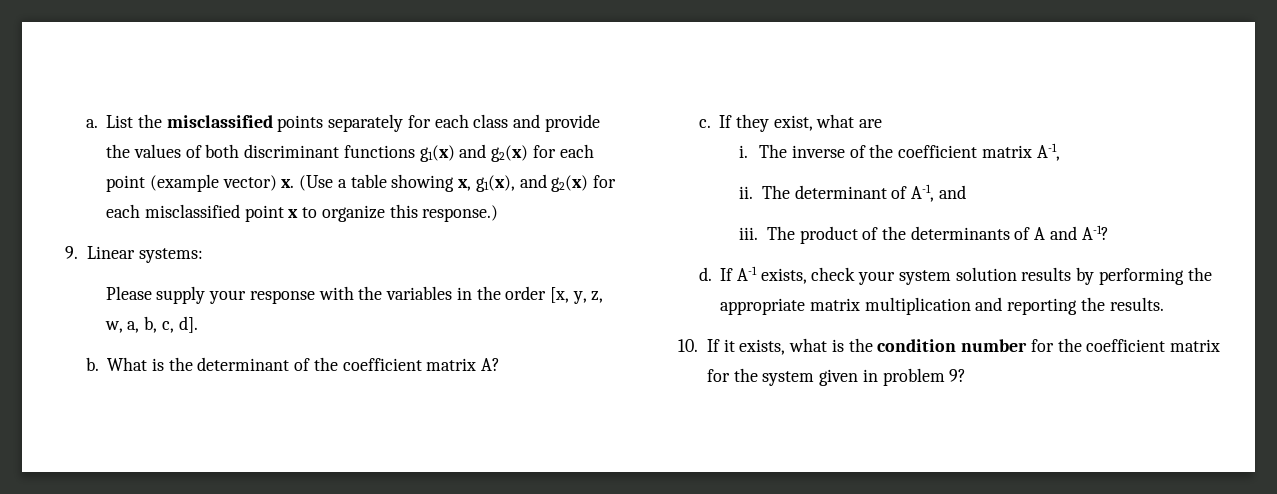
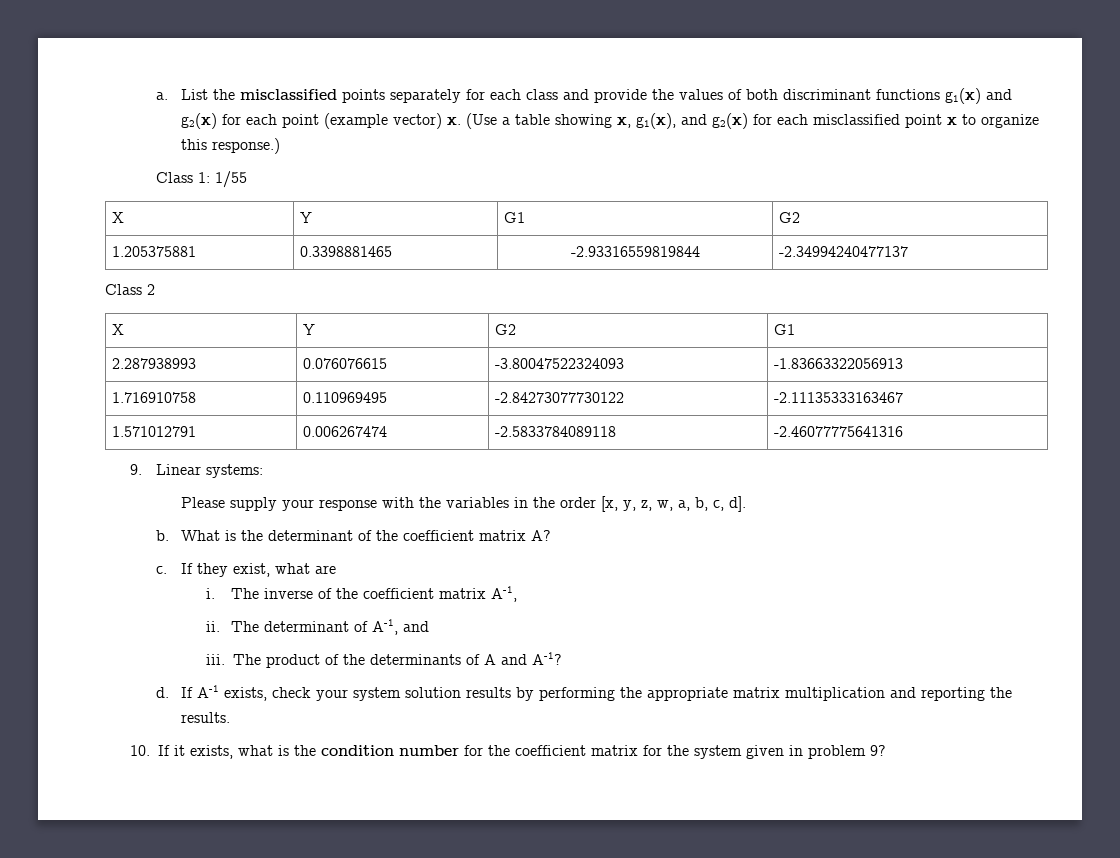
(499, 213) none -> [155,171,247,188] [111,212,124,223] [299,212,312,223] [503,212,525,223] [778,212,800,223] [111,246,196,257] [299,246,392,257] [570,246,700,257] [778,246,908,257] [105,284,155,295] [111,324,124,335] [302,324,315,335] [494,324,516,335] [773,324,795,335] [111,358,196,369] [302,358,387,369] [494,358,624,369] [773,358,903,369] [111,392,196,403] [302,392,387,403] [494,392,624,403] [773,392,903,403] [111,426,196,437] [302,426,387,437] [494,426,616,437] [773,426,903,437] // Class 1: 1/55 // X | Y | G1 | G2 // 1.205375881 | 0.3398881465 | -2.93316559819844 | -2.34994240477137 // Class 2 // X | Y | G2 | G1 // 2.287938993 | 0.076076615 | -3.80047522324093 | -1.83663322056913 // 1.716910758 | 0.110969495 | -2.84273077730122 | -2.11135333163467 // 1.571012791 | 0.006267474 | -2.5833784089118 | -2.46077775641316

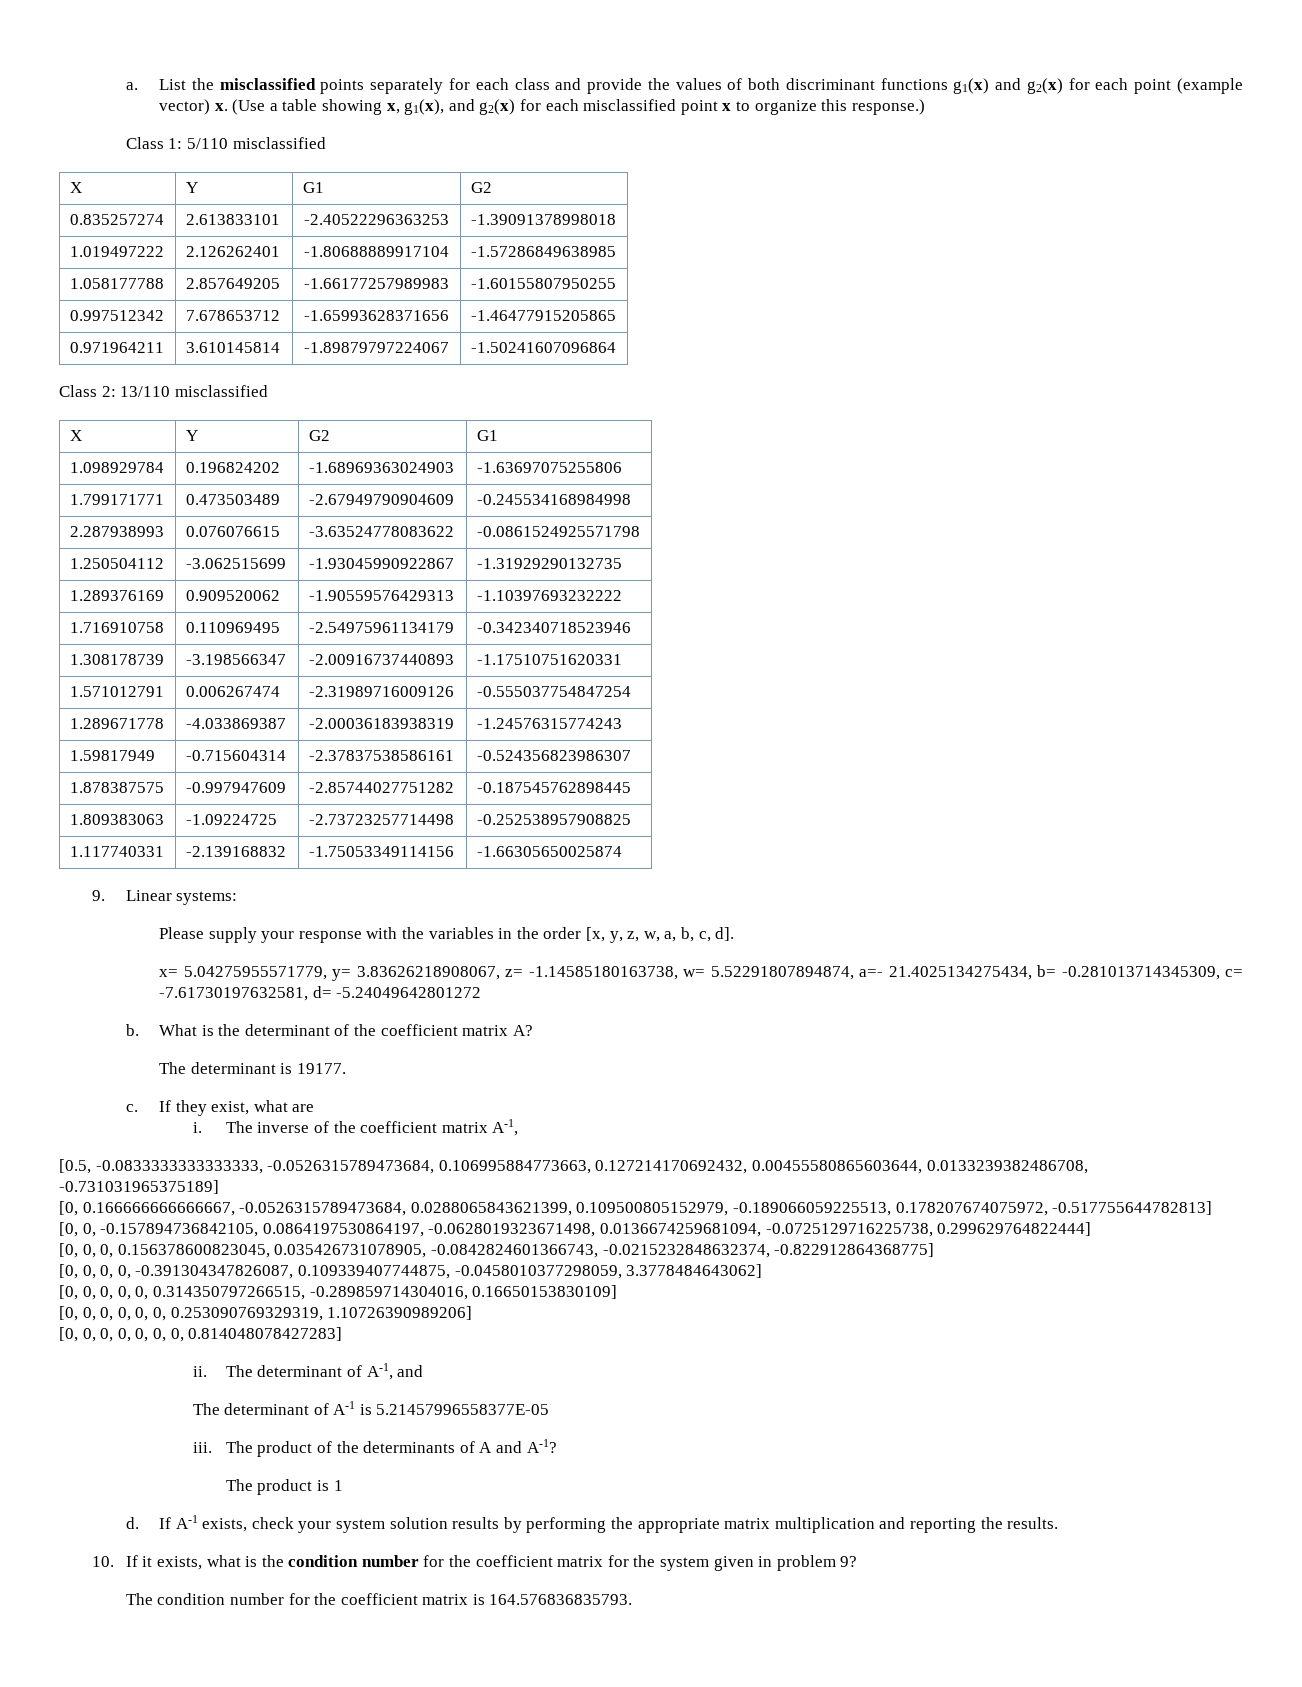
[214,171,247,188] 1/55 -> [186,137,326,149] 5/110 misclassified
[111,246,196,257] [299,246,392,257] [570,246,700,257] [778,246,908,257] [105,284,155,295] [111,324,124,335] [302,324,315,335] [494,324,516,335] [773,324,795,335] [111,358,196,369] [302,358,387,369] [494,358,624,369] [773,358,903,369] [111,392,196,403] [302,392,387,403] [494,392,624,403] [773,392,903,403] [111,426,196,437] [302,426,387,437] [494,426,616,437] [773,426,903,437] 1.205375881 | 0.3398881465 | -2.93316559819844 | -2.34994240477137 // Class 2 // X | Y | G2 | G1 // 2.287938993 | 0.076076615 | -3.80047522324093 | -1.83663322056913 // 1.716910758 | 0.110969495 | -2.84273077730122 | -2.11135333163467 // 1.571012791 | 0.006267474 | -2.5833784089118 | -2.46077775641316 -> [69,214,164,225] [185,214,280,225] [304,214,449,225] [470,214,616,225] [69,246,164,257] [185,246,280,257] [304,246,449,257] [470,246,616,257] [69,278,164,289] [185,278,280,289] [304,278,449,289] [470,278,616,289] [69,310,164,321] [185,310,280,321] [304,310,449,321] [470,310,616,321] [69,342,164,353] [185,342,280,353] [304,342,449,353] [470,342,616,353] [59,385,268,397] [69,430,82,441] [185,430,198,441] [308,430,330,441] [476,430,498,441] [69,462,164,473] [185,462,280,473] [308,462,454,473] [476,462,622,473] [69,494,164,505] [185,494,280,505] [308,494,454,505] [476,494,631,505] [69,526,164,537] [185,526,280,537] [308,526,454,537] [476,526,640,537] [69,558,164,569] [185,558,286,569] [308,558,454,569] [476,558,622,569] [69,590,164,601] [185,590,280,601] [308,590,454,601] [476,590,622,601] [69,622,164,633] [185,622,280,633] [308,622,454,633] [476,622,631,633] [69,654,164,665] [185,654,286,665] [308,654,454,665] [476,654,622,665] [69,686,164,697] [185,686,280,697] [308,686,454,697] [476,686,631,697] [69,718,164,729] [185,718,286,729] [308,718,454,729] [476,718,622,729] [69,750,155,761] [185,750,286,761] [308,750,454,761] [476,750,631,761] [69,782,164,793] [185,782,286,793] [308,782,454,793] [476,782,631,793] [69,814,164,825] [185,814,277,825] [308,814,454,825] [476,814,631,825] [69,846,164,857] [185,846,286,857] [308,846,454,857] [476,846,622,857] 0.835257274 | 2.613833101 | -2.40522296363253 | -1.39091378998018 // 1.019497222 | 2.126262401 | -1.80688889917104 | -1.57286849638985 // 1.058177788 | 2.857649205 | -1.66177257989983 | -1.60155807950255 // 0.997512342 | 7.678653712 | -1.65993628371656 | -1.46477915205865 // 0.971964211 | 3.610145814 | -1.89879797224067 | -1.50241607096864 // Class 2: 13/110 misclassified // X | Y | G2 | G1 // 1.098929784 | 0.196824202 | -1.68969363024903 | -1.63697075255806 // 1.799171771 | 0.473503489 | -2.67949790904609 | -0.245534168984998 // 2.287938993 | 0.076076615 | -3.63524778083622 | -0.0861524925571798 // 1.250504112 | -3.062515699 | -1.93045990922867 | -1.31929290132735 // 1.289376169 | 0.909520062 | -1.90559576429313 | -1.10397693232222 // 1.716910758 | 0.110969495 | -2.54975961134179 | -0.342340718523946 // 1.308178739 | -3.198566347 | -2.00916737440893 | -1.17510751620331 // 1.571012791 | 0.006267474 | -2.31989716009126 | -0.555037754847254 // 1.289671778 | -4.033869387 | -2.00036183938319 | -1.24576315774243 // 1.59817949 | -0.715604314 | -2.37837538586161 | -0.524356823986307 // 1.878387575 | -0.997947609 | -2.85744027751282 | -0.187545762898445 // 1.809383063 | -1.09224725 | -2.73723257714498 | -0.252538957908825 // 1.117740331 | -2.139168832 | -1.75053349114156 | -1.66305650025874
(746, 504) none -> [159,965,1243,981] [159,986,482,1001] // x= 5.04275955571779, y= 3.83626218908067, z= -1.14585180163738, w= 5.52291807894874, a=- 21.4025134275434, b= -0.281013714345309, c= -7.61730197632581, d= -5.24049642801272
(551, 535) none -> [159,1062,346,1074] // The determinant is 19177.
(518, 594) none -> [59,1159,1088,1174] [59,1180,219,1194] [59,1201,1213,1216] [59,1222,1092,1237] [59,1243,935,1258] [59,1264,763,1279] [59,1285,618,1300] [59,1306,473,1321] [59,1327,343,1342] // [0.5, -0.0833333333333333, -0.0526315789473684, 0.106995884773663, 0.127214170692432, 0.00455580865603644, 0.0133239382486708, -0.731031965375189] // [0, 0.166666666666667, -0.0526315789473684, 0.0288065843621399, 0.109500805152979, -0.189066059225513, 0.178207674075972, -0.517755644782813] // [0, 0, -0.157894736842105, 0.0864197530864197, -0.0628019323671498, 0.0136674259681094, -0.0725129716225738, 0.299629764822444] // [0, 0, 0, 0.156378600823045, 0.035426731078905, -0.0842824601366743, -0.0215232848632374, -0.822912864368775] // [0, 0, 0, 0, -0.391304347826087, 0.109339407744875, -0.0458010377298059, 3.3778484643062] // [0, 0, 0, 0, 0, 0.314350797266515, -0.289859714304016, 0.16650153830109] // [0, 0, 0, 0, 0, 0, 0.253090769329319, 1.10726390989206] // [0, 0, 0, 0, 0, 0, 0, 0.814048078427283]
(430, 626) none -> [192,1401,550,1415] // The determinant of A-1 is 5.21457996558377E-05
(563, 658) none -> [225,1479,343,1495] // The product is 1
(887, 750) none -> [125,1593,633,1605] // The condition number for the coefficient matrix is 164.576836835793.

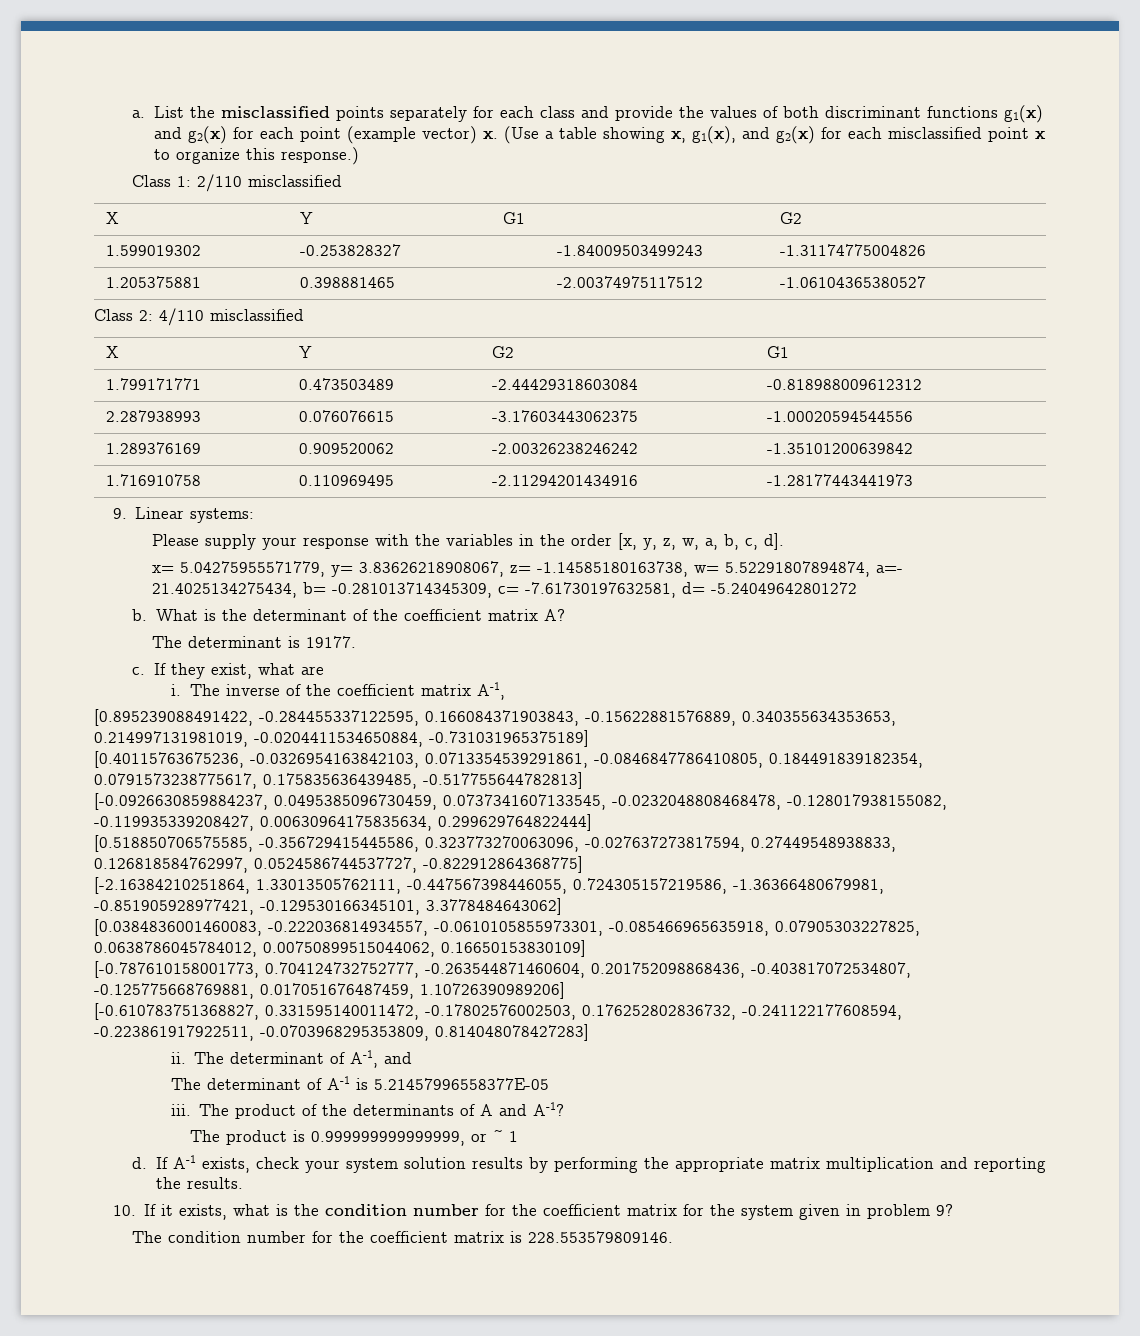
[186,138,228,149] 5/110 -> [197,174,243,192] 2/110
[69,214,164,225] [185,214,280,225] [304,214,449,225] [470,214,616,225] [69,246,164,257] [185,246,280,257] [304,246,449,257] [470,246,616,257] [69,278,164,289] [185,278,280,289] [304,278,449,289] [470,278,616,289] [69,310,164,321] [185,310,280,321] [304,310,449,321] [470,310,616,321] [69,342,164,353] [185,342,280,353] [304,342,449,353] [470,342,616,353] 0.835257274 | 2.613833101 | -2.40522296363253 | -1.39091378998018 // 1.019497222 | 2.126262401 | -1.80688889917104 | -1.57286849638985 // 1.058177788 | 2.857649205 | -1.66177257989983 | -1.60155807950255 // 0.997512342 | 7.678653712 | -1.65993628371656 | -1.46477915205865 // 0.971964211 | 3.610145814 | -1.89879797224067 | -1.50241607096864 -> [106,245,202,256] [300,244,402,256] [557,245,703,256] [780,244,927,256] [106,276,202,288] [300,277,396,288] [557,276,703,288] [780,276,927,288] 1.599019302 | -0.253828327 | -1.84009503499243 | -1.31174775004826 // 1.205375881 | 0.398881465 | -2.00374975117512 | -1.06104365380527
[120,386,171,397] 13/110 -> [159,308,204,326] 4/110
[69,462,164,473] [185,462,280,473] [308,462,454,473] [476,462,622,473] // 1.098929784 | 0.196824202 | -1.68969363024903 | -1.63697075255806 -> (790, 352) none
[308,494,454,505] [476,494,631,505] -2.67949790904609 | -0.245534168984998 -> [492,379,639,390] [767,379,923,390] -2.44429318603084 | -0.818988009612312
[308,526,454,537] [476,526,640,537] [69,558,164,569] [185,558,286,569] [308,558,454,569] [476,558,622,569] -3.63524778083622 | -0.0861524925571798 // 1.250504112 | -3.062515699 | -1.93045990922867 | -1.31929290132735 -> [492,410,639,422] [767,411,914,422] -3.17603443062375 | -1.00020594544556
[308,590,454,601] [476,590,622,601] -1.90559576429313 | -1.10397693232222 -> [492,443,639,454] [767,443,914,454] -2.00326238246242 | -1.35101200639842
[308,622,454,633] [476,622,631,633] [69,654,164,665] [185,654,286,665] [308,654,454,665] [476,654,622,665] [69,686,164,697] [185,686,280,697] [308,686,454,697] [476,686,631,697] [69,718,164,729] [185,718,286,729] [308,718,454,729] [476,718,622,729] [69,750,155,761] [185,750,286,761] [308,750,454,761] [476,750,631,761] [69,782,164,793] [185,782,286,793] [308,782,454,793] [476,782,631,793] [69,814,164,825] [185,814,277,825] [308,814,454,825] [476,814,631,825] [69,846,164,857] [185,846,286,857] [308,846,454,857] [476,846,622,857] -2.54975961134179 | -0.342340718523946 // 1.308178739 | -3.198566347 | -2.00916737440893 | -1.17510751620331 // 1.571012791 | 0.006267474 | -2.31989716009126 | -0.555037754847254 // 1.289671778 | -4.033869387 | -2.00036183938319 | -1.24576315774243 // 1.59817949 | -0.715604314 | -2.37837538586161 | -0.524356823986307 // 1.878387575 | -0.997947609 | -2.85744027751282 | -0.187545762898445 // 1.809383063 | -1.09224725 | -2.73723257714498 | -0.252538957908825 // 1.117740331 | -2.139168832 | -1.75053349114156 | -1.66305650025874 -> [492,475,639,486] [767,474,914,486] -2.11294201434916 | -1.28177443441973
[59,1159,1088,1174] [59,1180,219,1194] [59,1201,1213,1216] [59,1222,1092,1237] [59,1243,935,1258] [59,1264,763,1279] [59,1285,618,1300] [59,1306,473,1321] [59,1327,184,1342] [0.5, -0.0833333333333333, -0.0526315789473684, 0.106995884773663, 0.127214170692432, 0.00455580865603644, 0.0133239382486708, -0.731031965375189] // [0, 0.166666666666667, -0.0526315789473684, 0.0288065843621399, 0.109500805152979, -0.189066059225513, 0.178207674075972, -0.517755644782813] // [0, 0, -0.157894736842105, 0.0864197530864197, -0.0628019323671498, 0.0136674259681094, -0.0725129716225738, 0.299629764822444] // [0, 0, 0, 0.156378600823045, 0.035426731078905, -0.0842824601366743, -0.0215232848632374, -0.822912864368775] // [0, 0, 0, 0, -0.391304347826087, 0.109339407744875, -0.0458010377298059, 3.3778484643062] // [0, 0, 0, 0, 0, 0.314350797266515, -0.289859714304016, 0.16650153830109] // [0, 0, 0, 0, 0, 0, 0.253090769329319, 1.10726390989206] // [0, 0, 0, 0, 0, 0, 0, -> [94,709,896,726] [94,730,589,747] [94,751,923,768] [94,772,583,789] [94,793,947,810] [94,814,592,831] [94,835,896,852] [94,856,583,873] [94,877,884,894] [94,898,562,915] [94,919,920,936] [94,940,586,957] [94,961,911,978] [94,982,565,999] [94,1003,902,1020] [94,1025,429,1041] [0.895239088491422, -0.284455337122595, 0.166084371903843, -0.15622881576889, 0.340355634353653, 0.214997131981019, -0.0204411534650884, -0.731031965375189] // [0.40115763675236, -0.0326954163842103, 0.0713354539291861, -0.0846847786410805, 0.184491839182354, 0.0791573238775617, 0.175835636439485, -0.517755644782813] // [-0.0926630859884237, 0.0495385096730459, 0.0737341607133545, -0.0232048808468478, -0.128017938155082, -0.119935339208427, 0.00630964175835634, 0.299629764822444] // [0.518850706575585, -0.356729415445586, 0.323773270063096, -0.027637273817594, 0.27449548938833, 0.126818584762997, 0.0524586744537727, -0.822912864368775] // [-2.16384210251864, 1.33013505762111, -0.447567398446055, 0.724305157219586, -1.36366480679981, -0.851905928977421, -0.129530166345101, 3.3778484643062] // [0.0384836001460083, -0.222036814934557, -0.0610105855973301, -0.085466965635918, 0.07905303227825, 0.0638786045784012, 0.00750899515044062, 0.16650153830109] // [-0.787610158001773, 0.704124732752777, -0.263544871460604, 0.201752098868436, -0.403817072534807, -0.125775668769881, 0.017051676487459, 1.10726390989206] // [-0.610783751368827, 0.331595140011472, -0.17802576002503, 0.176252802836732, -0.241122177608594, -0.223861917922511, -0.0703968295353809,
(330, 1485) none -> [310,1129,503,1146] 0.999999999999999, or ~
[489,1594,633,1605] 164.576836835793. -> [528,1231,674,1243] 228.553579809146.

